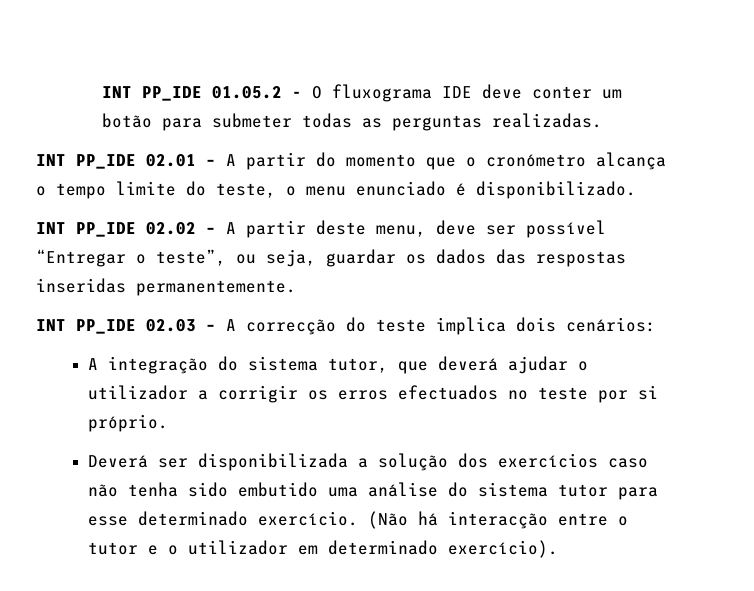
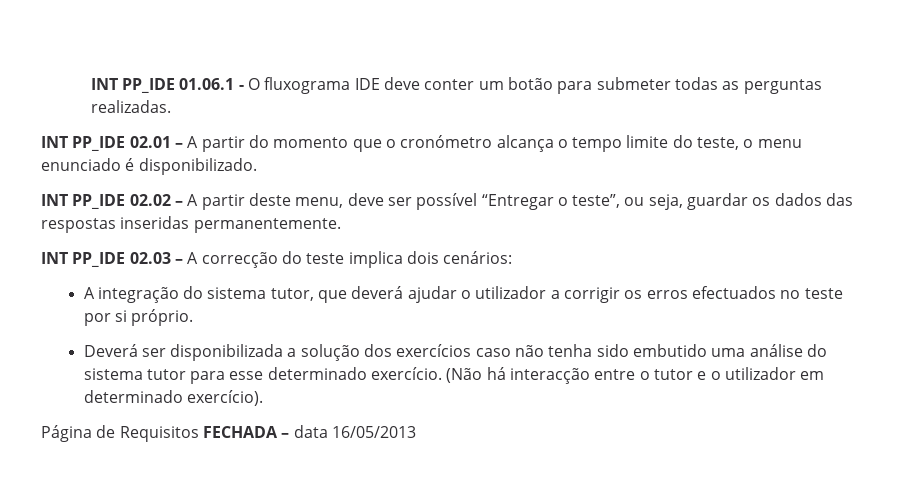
[102,86,283,101] INT PP_IDE 01.05.2 -> [90,78,235,93] INT PP_IDE 01.06.1
(558, 549) none -> [41,425,416,442] // Página de Requisitos FECHADA – data 16/05/2013

